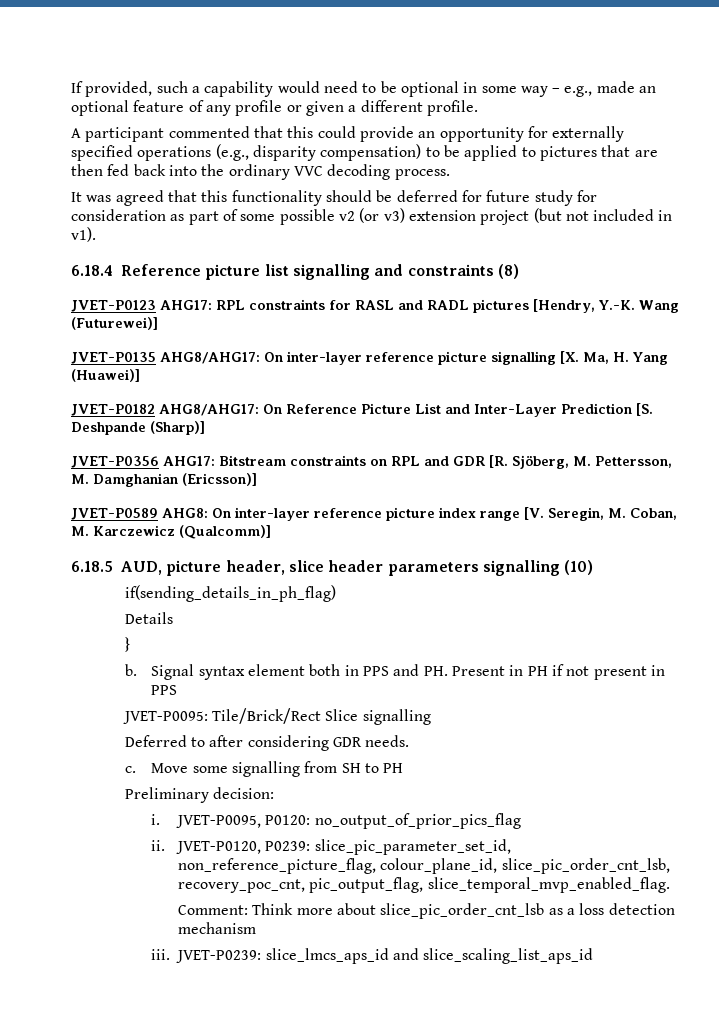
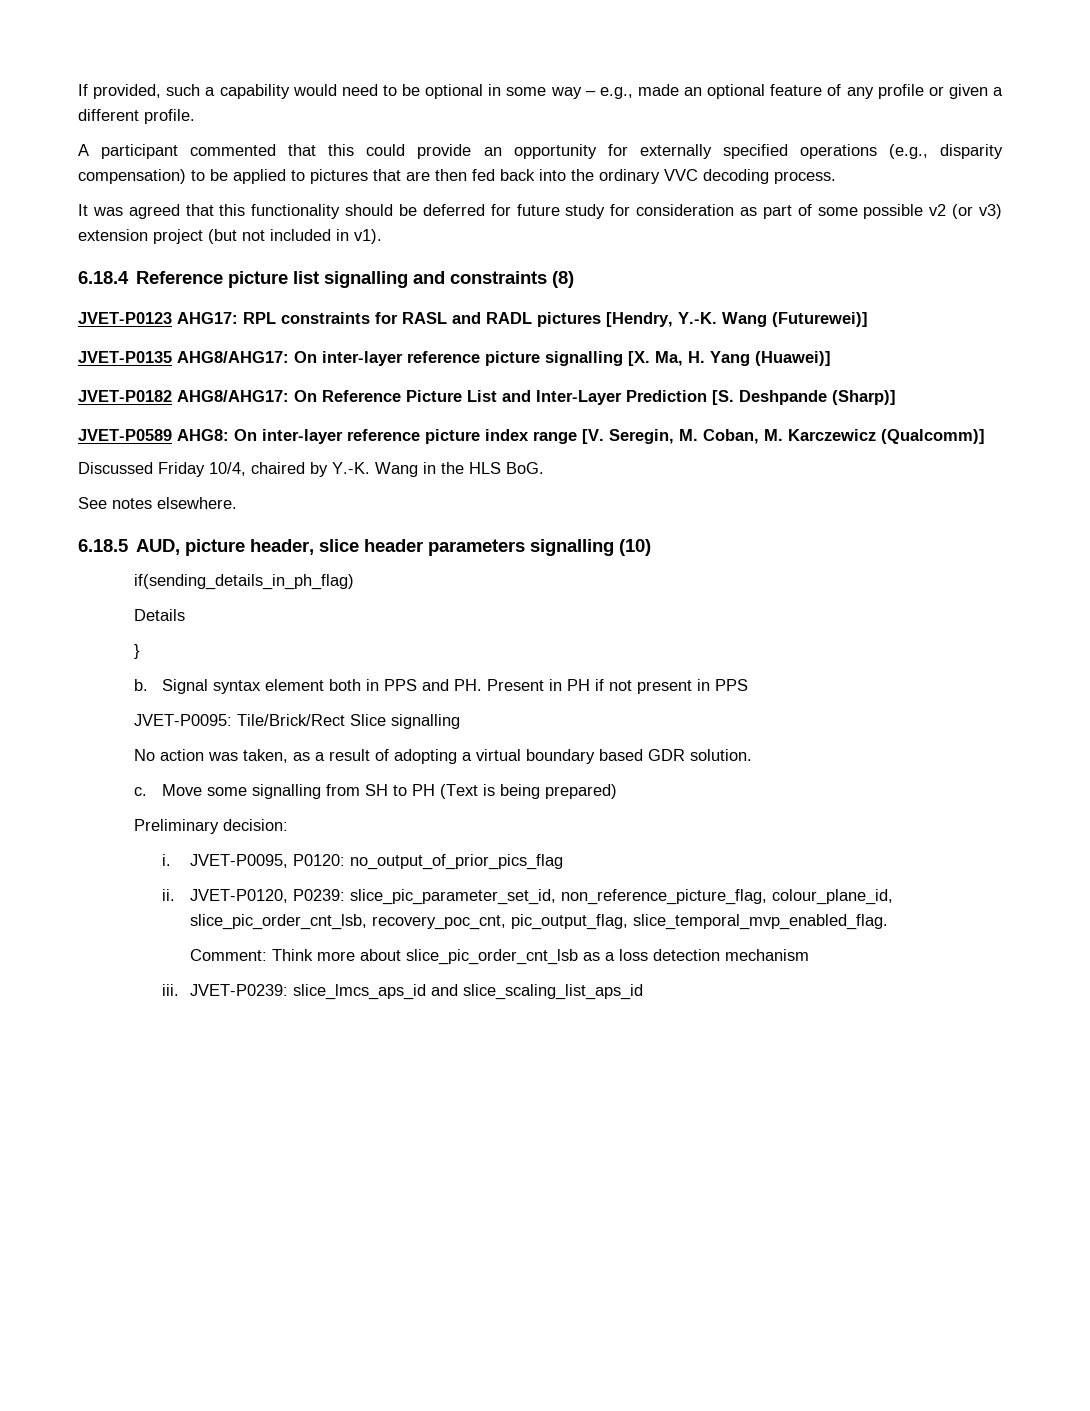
[71,455,672,469] [71,473,257,487] // JVET-P0356 AHG17: Bitstream constraints on RPL and GDR [R. Sjöberg, M. Pettersson, M. Damghanian (Ericsson)] -> (896, 397) none
(271, 532) none -> [78,462,544,477] [78,497,237,509] // Discussed Friday 10/4, chaired by Y.-K. Wang in the HLS BoG. // See notes elsewhere.
[124,735,410,751] Deferred to after considering GDR needs. -> [134,749,753,764] No action was taken, as a result of adopting a virtual boundary based GDR solution.
(404, 768) none -> [440,784,618,799] (Text is being prepared)

